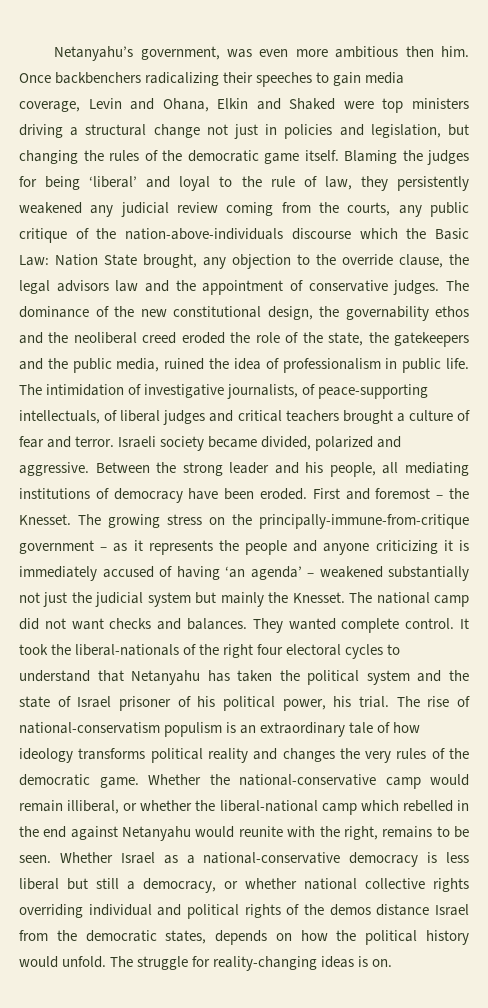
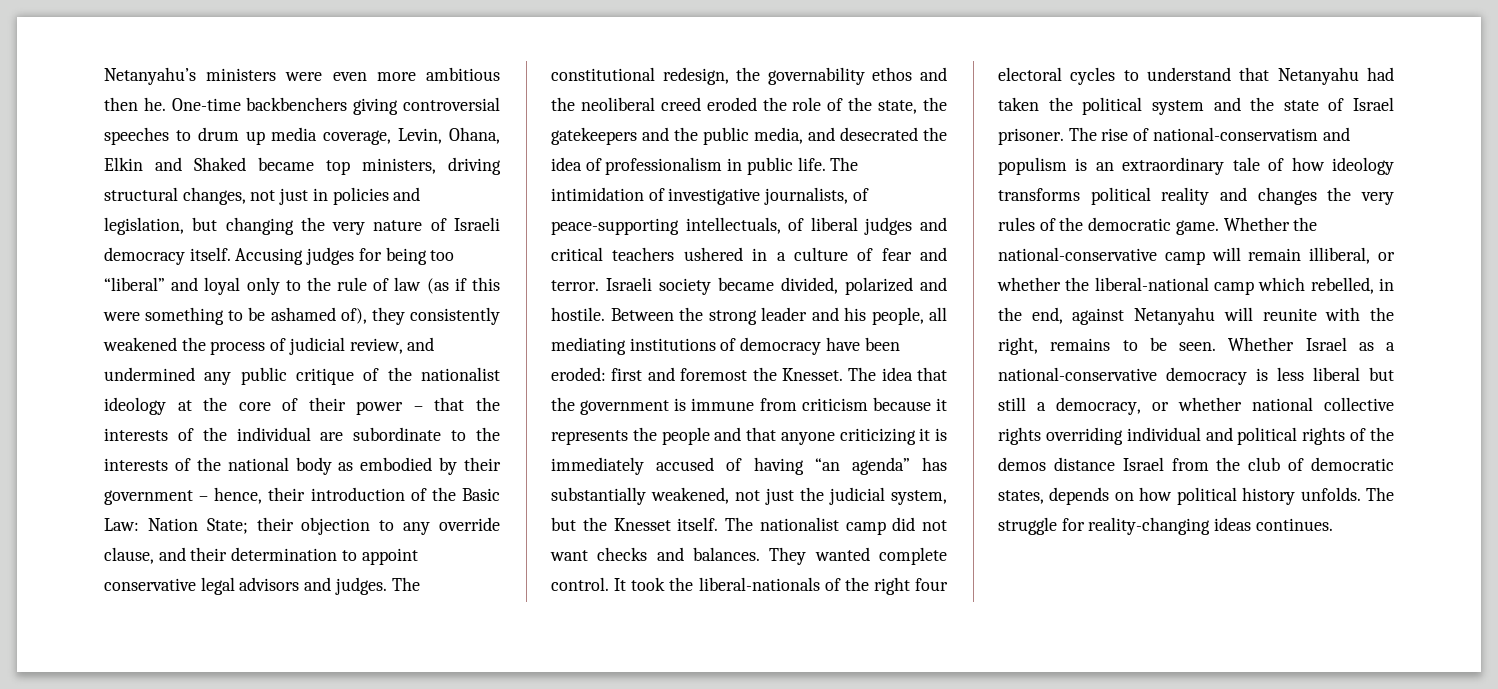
[140,46,252,60] government, was -> [206,68,323,81] ministers were
[441,46,469,57] [19,72,405,87] [19,98,469,113] [19,124,200,138] him. Once backbenchers radicalizing their speeches to gain media coverage, Levin and Ohana, Elkin and Shaked were top ministers driving a structural change -> [143,97,501,115] [104,127,500,145] [104,157,501,175] [104,187,246,205] he. One-time backbenchers giving controversial speeches to drum up media coverage, Levin, Ohana, Elkin and Shaked became top ministers, driving structural changes,
[109,150,423,164] rules of the democratic game itself. Blaming the -> [332,217,500,235] [104,247,304,265] very nature of Israeli democracy itself. Accusing
[89,176,138,188] ‘liberal’ -> [430,250,455,261] [104,277,165,291] too “liberal”
(211, 183) none -> [246,277,280,295] only
[324,176,469,191] [19,202,391,217] law, they persistently weakened any judicial review coming from the courts, -> [394,277,501,294] [103,307,500,325] [103,337,435,355] [104,367,195,381] law (as if this were something to be ashamed of), they consistently weakened the process of judicial review, and undermined
[125,228,398,240] nation-above-individuals discourse which -> [420,367,500,381] [104,397,500,415] [104,427,500,441] [104,457,501,475] [104,487,427,505] nationalist ideology at the core of their power – that the interests of the individual are subordinate to the interests of the national body as embodied by their government – hence, their introduction of
[104,254,226,269] State brought, any -> [206,517,294,534] State; their
[316,254,336,265] the -> [403,522,431,535] any
[449,254,469,265] [19,280,470,295] [19,306,313,320] the legal advisors law and the appointment of conservative judges. The dominance of the new constitutional design, -> [158,547,418,565] [104,577,420,595] [551,67,729,85] and their determination to appoint conservative legal advisors and judges. The constitutional redesign,
[164,358,205,370] ruined -> [808,127,918,141] and desecrated
[342,410,393,424] brought -> [683,247,768,261] ushered in
[19,462,89,476] aggressive. -> [551,307,605,321] hostile.
[260,488,340,500] eroded. First -> [551,367,643,381] eroded: first
[436,488,470,499] [19,514,469,529] [19,540,128,554] – the Knesset. The growing stress on the principally-immune-from-critique government – as -> [752,367,947,381] [551,397,931,415] the Knesset. The idea that the government is immune from criticism because
(318, 546) none -> [746,427,776,441] that
[225,566,469,581] [19,592,430,607] ‘an agenda’ – weakened substantially not just the judicial system but mainly the Knesset. The national -> [814,457,947,475] [551,487,947,505] [551,517,839,531] “an agenda” has substantially weakened, not just the judicial system, but the Knesset itself. The nationalist
[207,670,230,682] has -> [1367,67,1394,81] had
[119,696,389,711] prisoner of his political power, his trial. -> [998,128,1064,145] prisoner.
(160, 728) none -> [1322,127,1350,141] and
[430,774,469,786] would -> [1211,247,1241,261] will
[402,800,453,812] rebelled -> [1310,277,1374,294] rebelled,
[43,826,67,838] end -> [1031,307,1063,324] end,
[195,826,235,838] would -> [1223,307,1253,321] will
(77, 935) none -> [1248,457,1305,471] club of
[336,930,357,941] the -> (1173, 494) none
[19,956,107,968] would unfold. -> [1300,487,1361,501] unfolds.
[358,956,393,967] is on. -> [1255,518,1333,531] continues.

